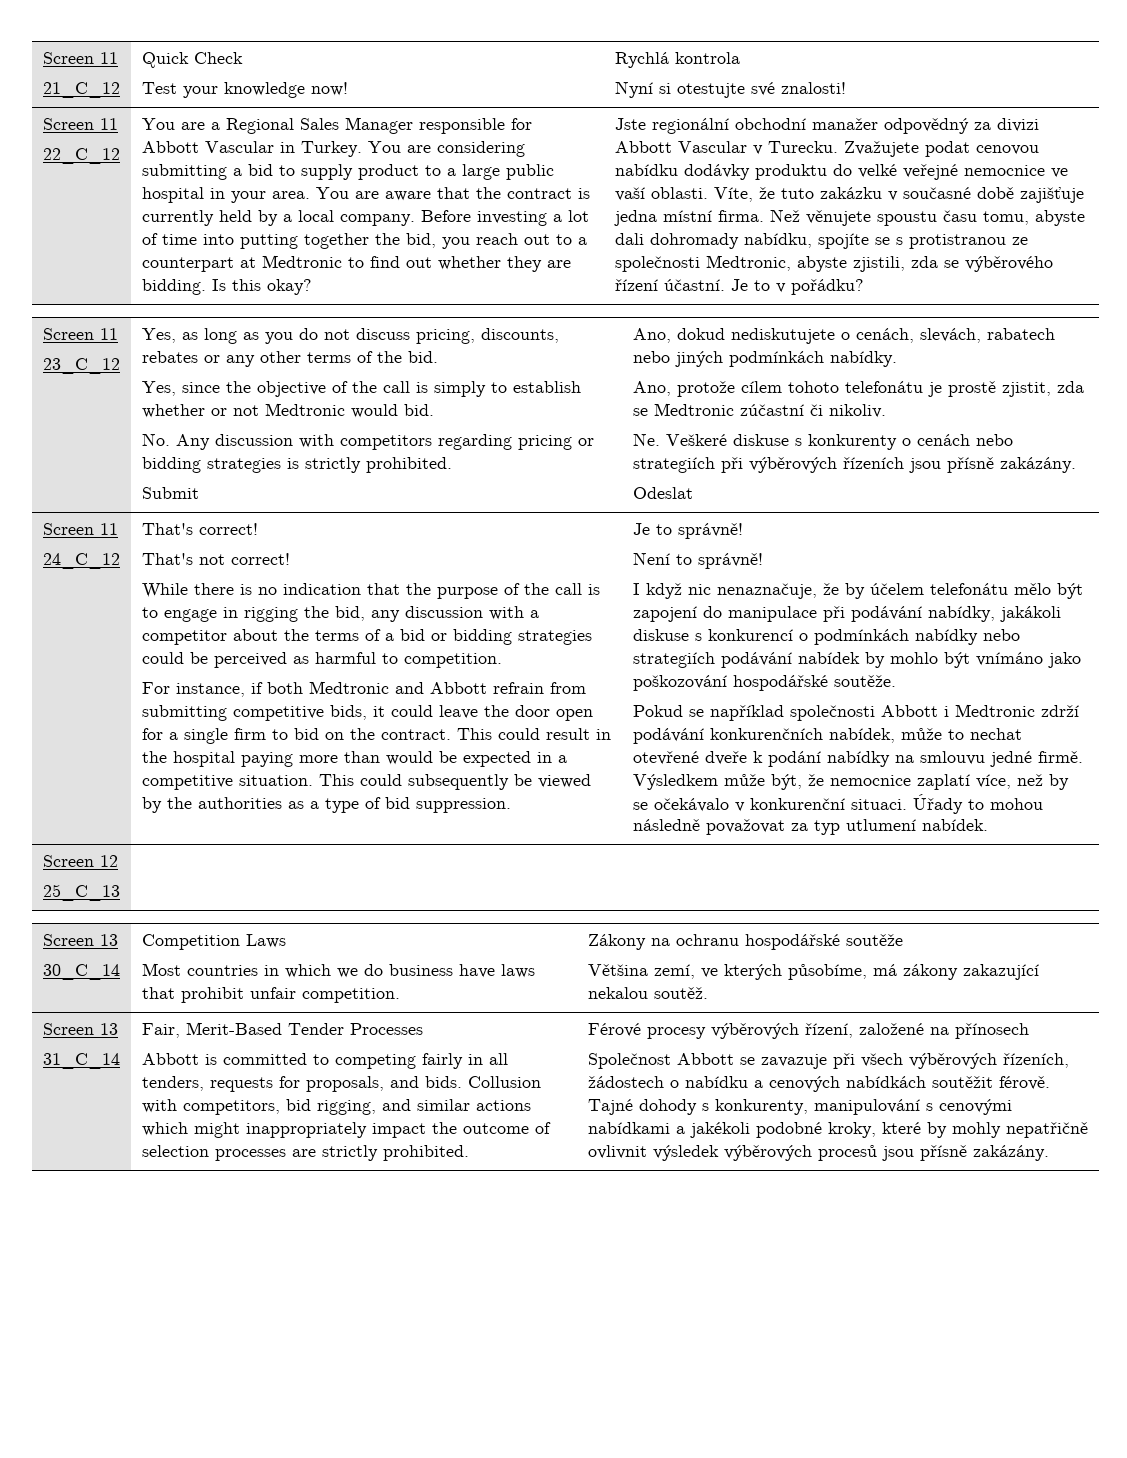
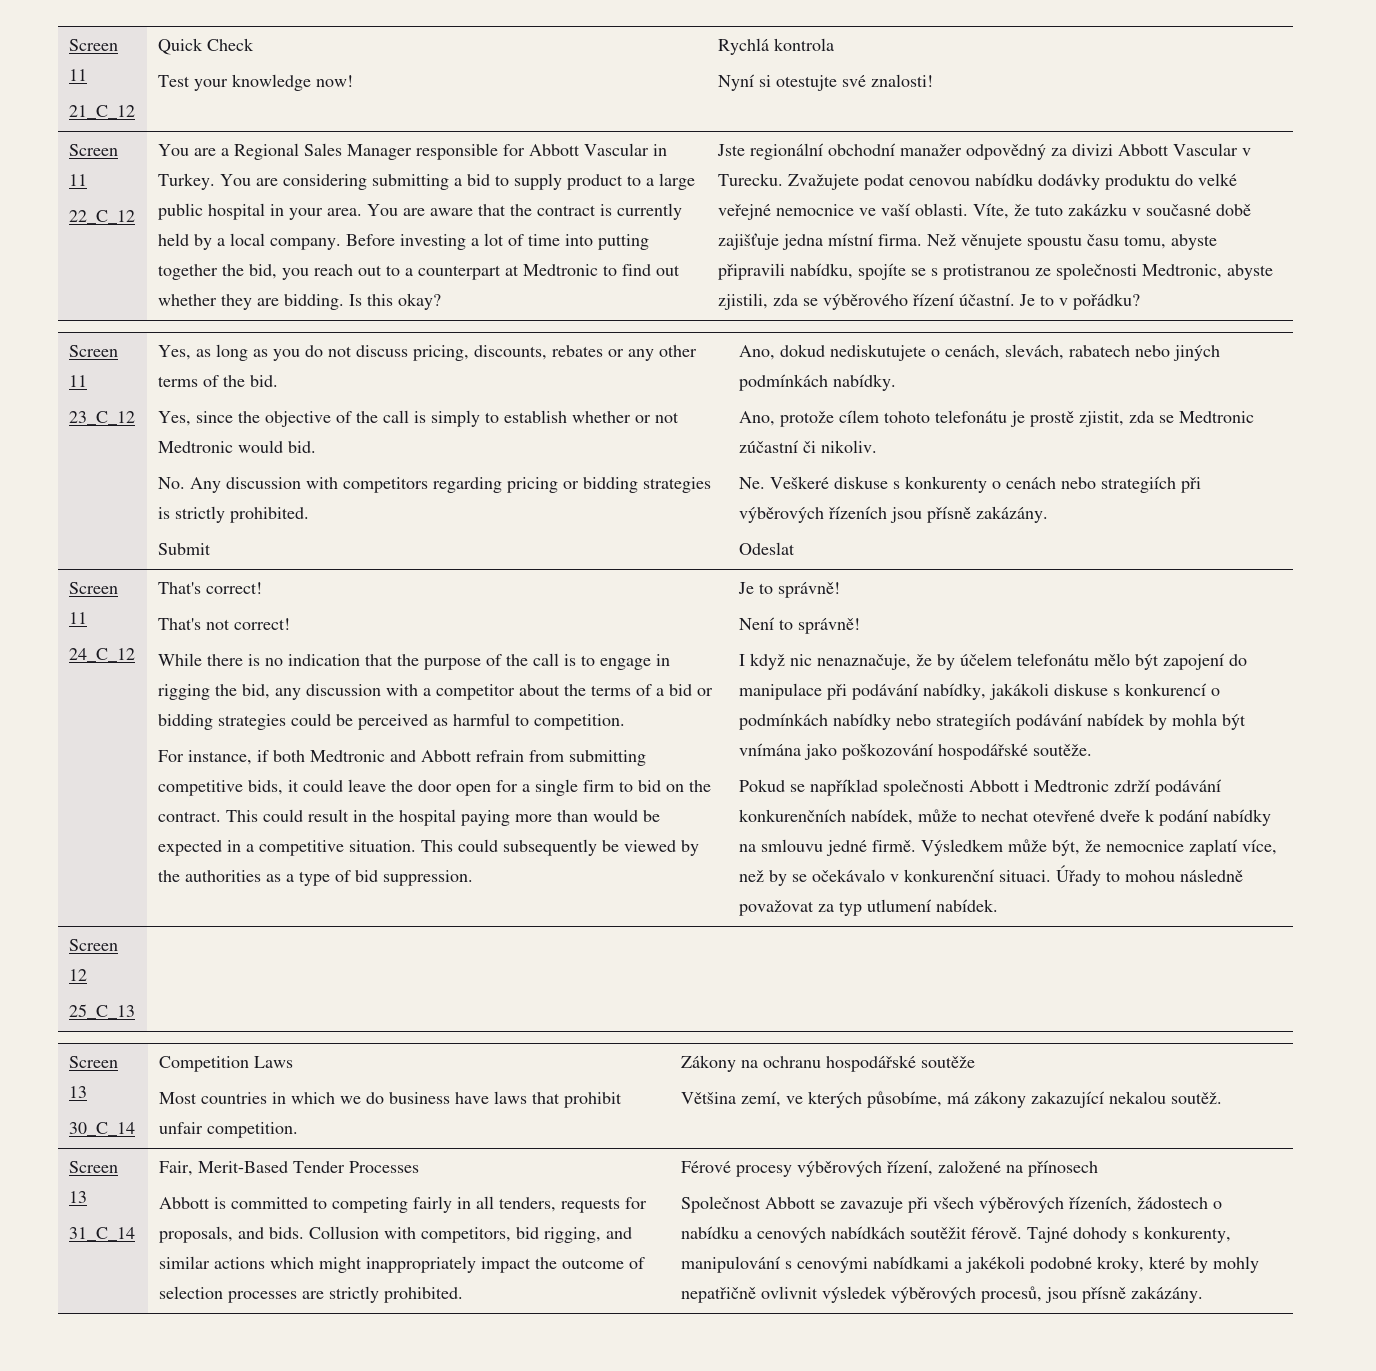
[614,233,739,249] dali dohromady -> [717,263,785,280] připravili
[889,652,1043,668] mohlo být vnímáno -> [1171,713,1246,730] [738,743,801,756] mohla být vnímána
[817,1145,877,1161] procesů -> [980,1286,1042,1303] procesů,

